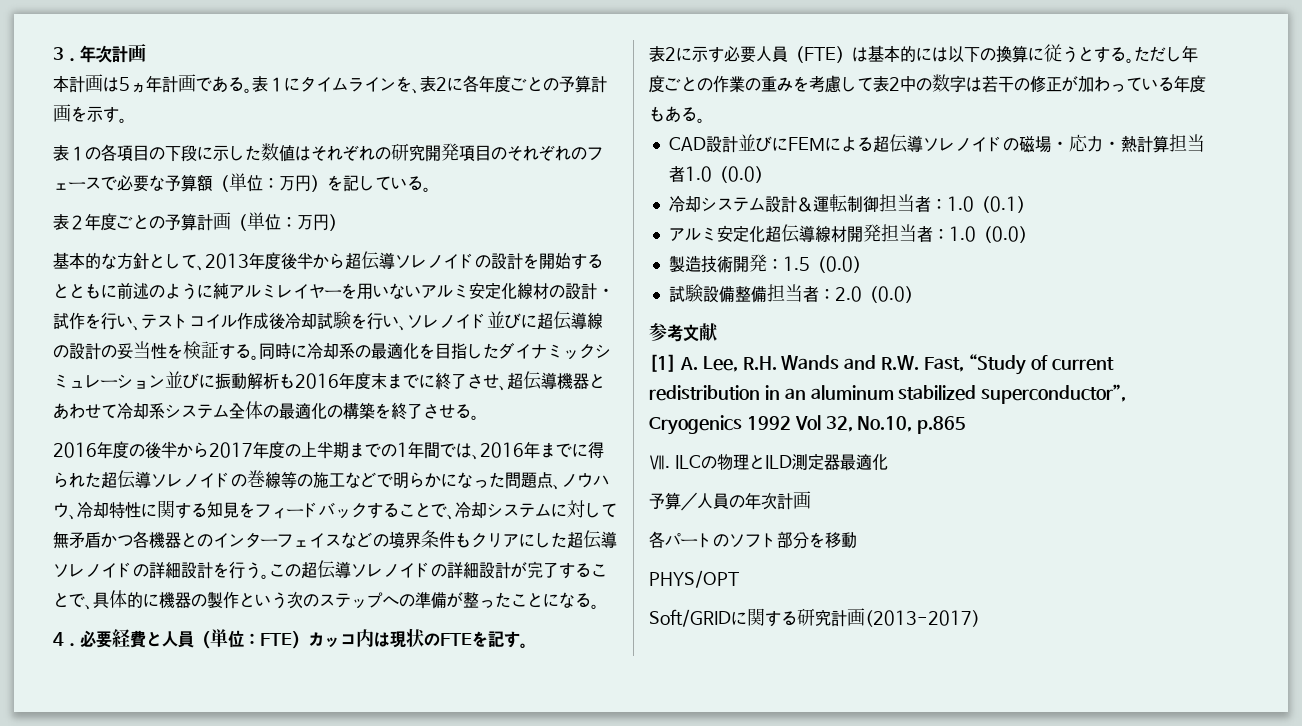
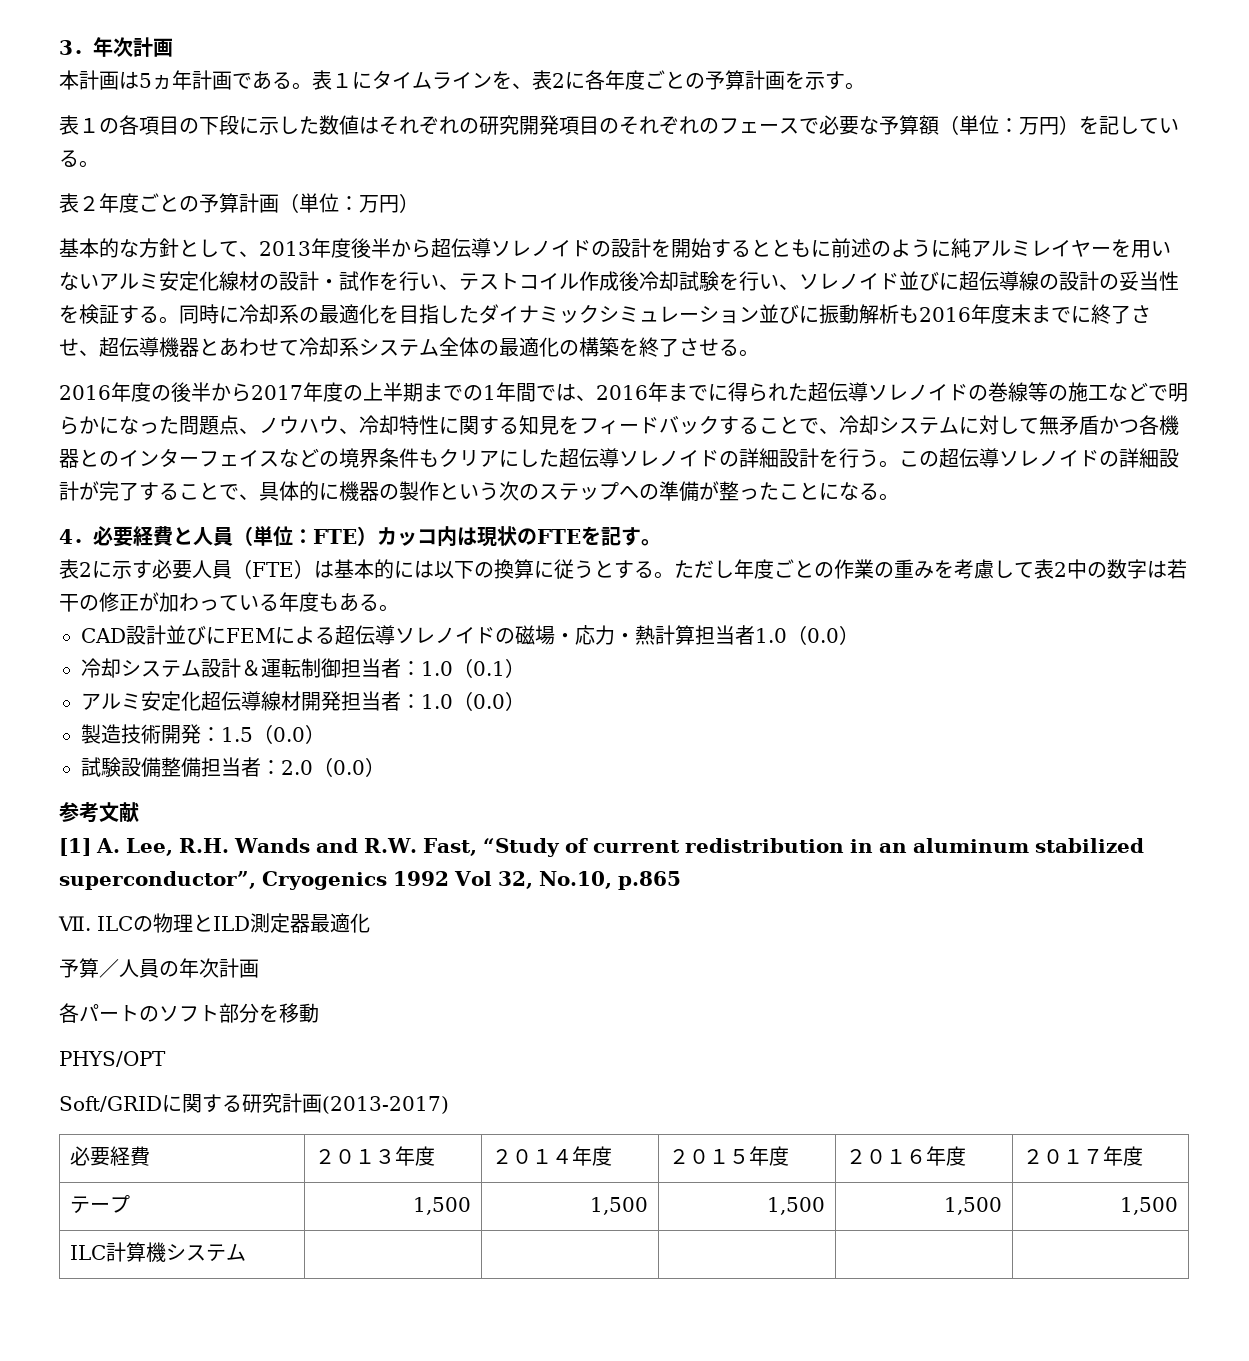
(980, 618) none -> [70,1146,151,1166] [315,1146,436,1166] [492,1146,613,1166] [669,1146,790,1166] [846,1146,967,1166] [1023,1146,1144,1166] [70,1195,131,1214] [412,1197,471,1215] [589,1197,648,1215] [766,1197,825,1215] [943,1197,1002,1215] [1119,1197,1178,1215] [70,1242,247,1262] // 必要経費 | ２０１３年度 | ２０１４年度 | ２０１５年度 | ２０１６年度 | ２０１７年度 // テープ | 1,500 | 1,500 | 1,500 | 1,500 | 1,500 // ILC計算機システム | | | | |

